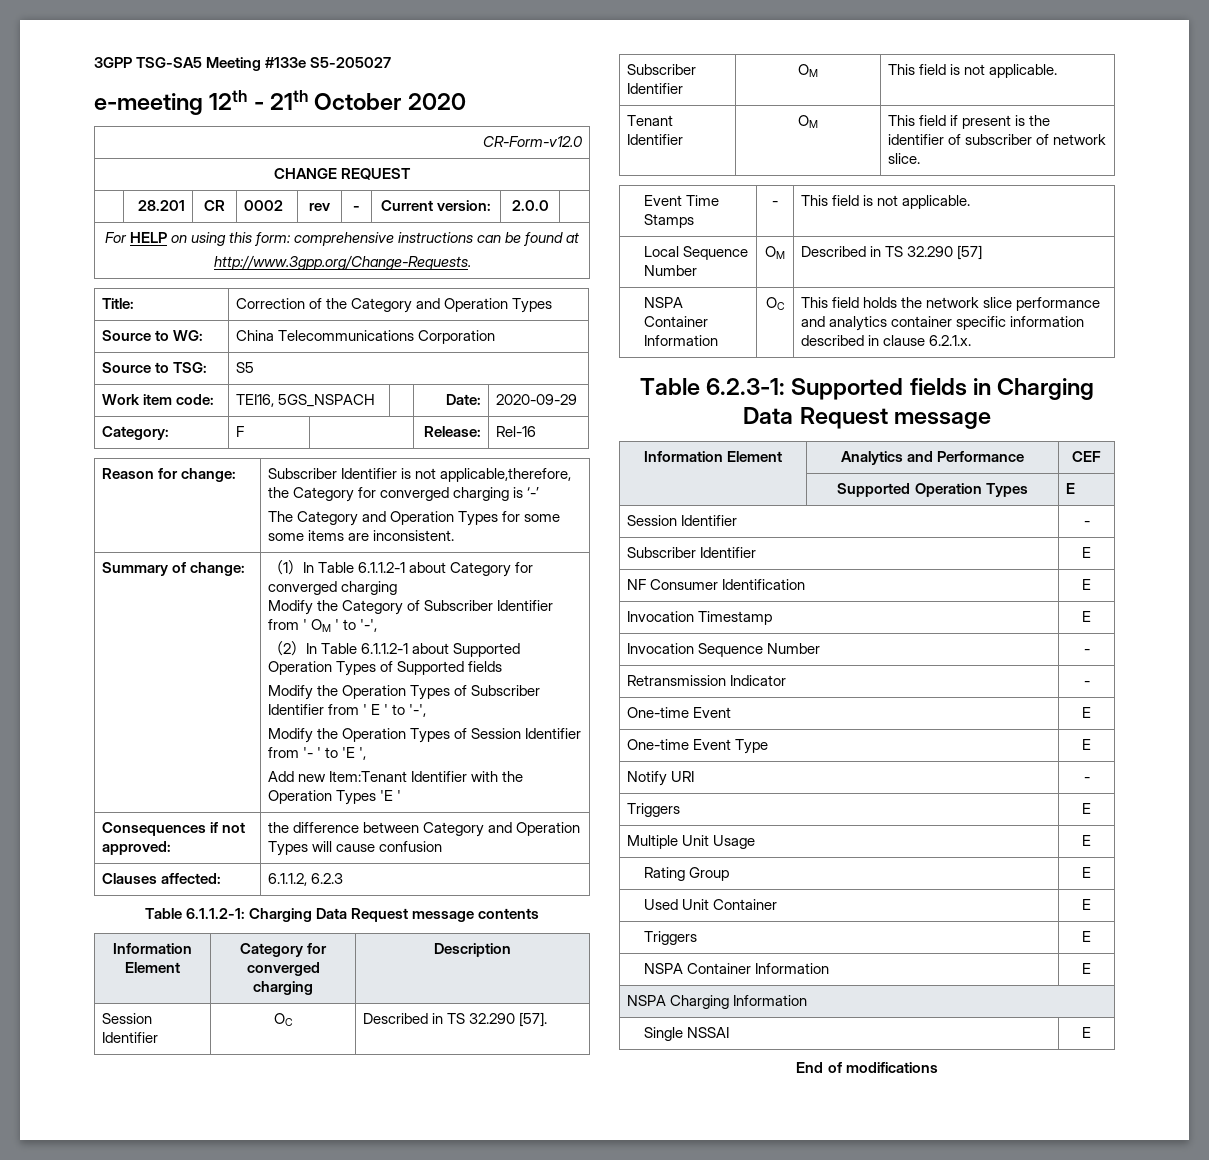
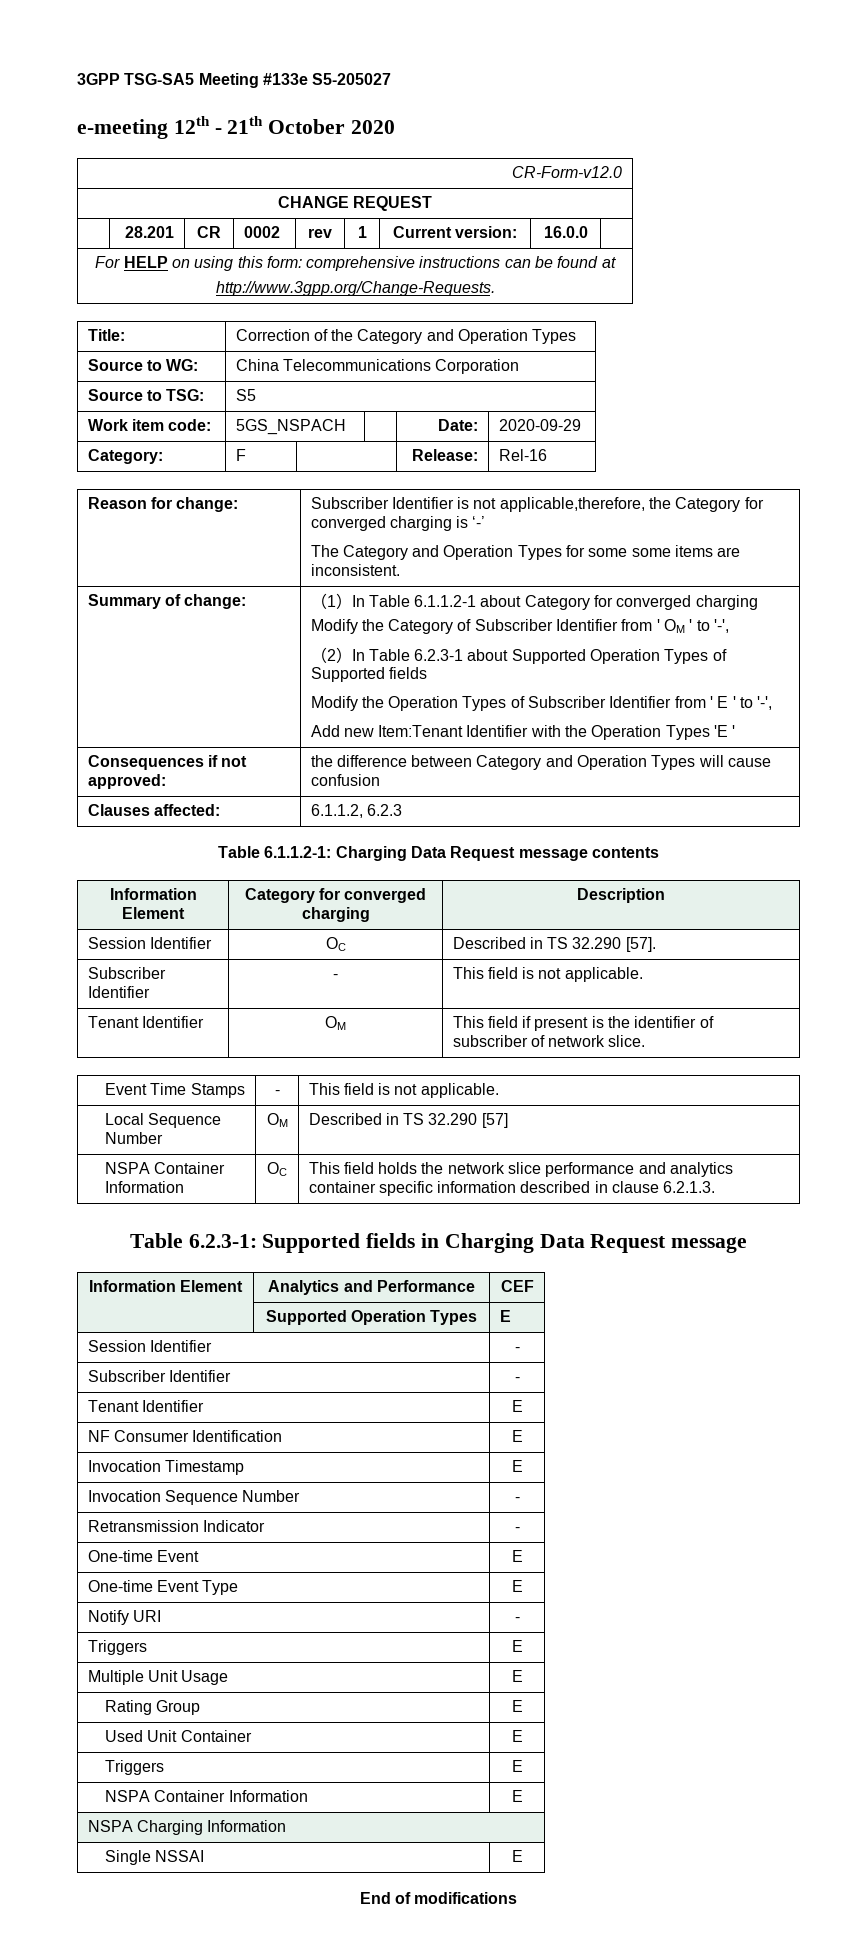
[353,206,360,211] - -> [357,226,367,238] 1
[511,200,549,211] 2.0.0 -> [543,226,588,238] 16.0.0
[235,394,274,407] TEI16, -> (212, 425) none
[360,643,408,654] 6.1.1.2-1 -> [414,649,464,661] 6.2.3-1
[267,728,582,743] [267,747,367,760] // Modify the Operation Types of Session Identifier from '- ' to 'E ', -> (773, 703) none
[798,64,818,77] OM -> [333,974,338,979] -
[929,335,972,346] 6.2.1.x. -> [663,1181,716,1193] 6.2.1.3.
(756, 552) none -> [514,1377,520,1382] [87,1400,204,1412] | - // Tenant Identifier

